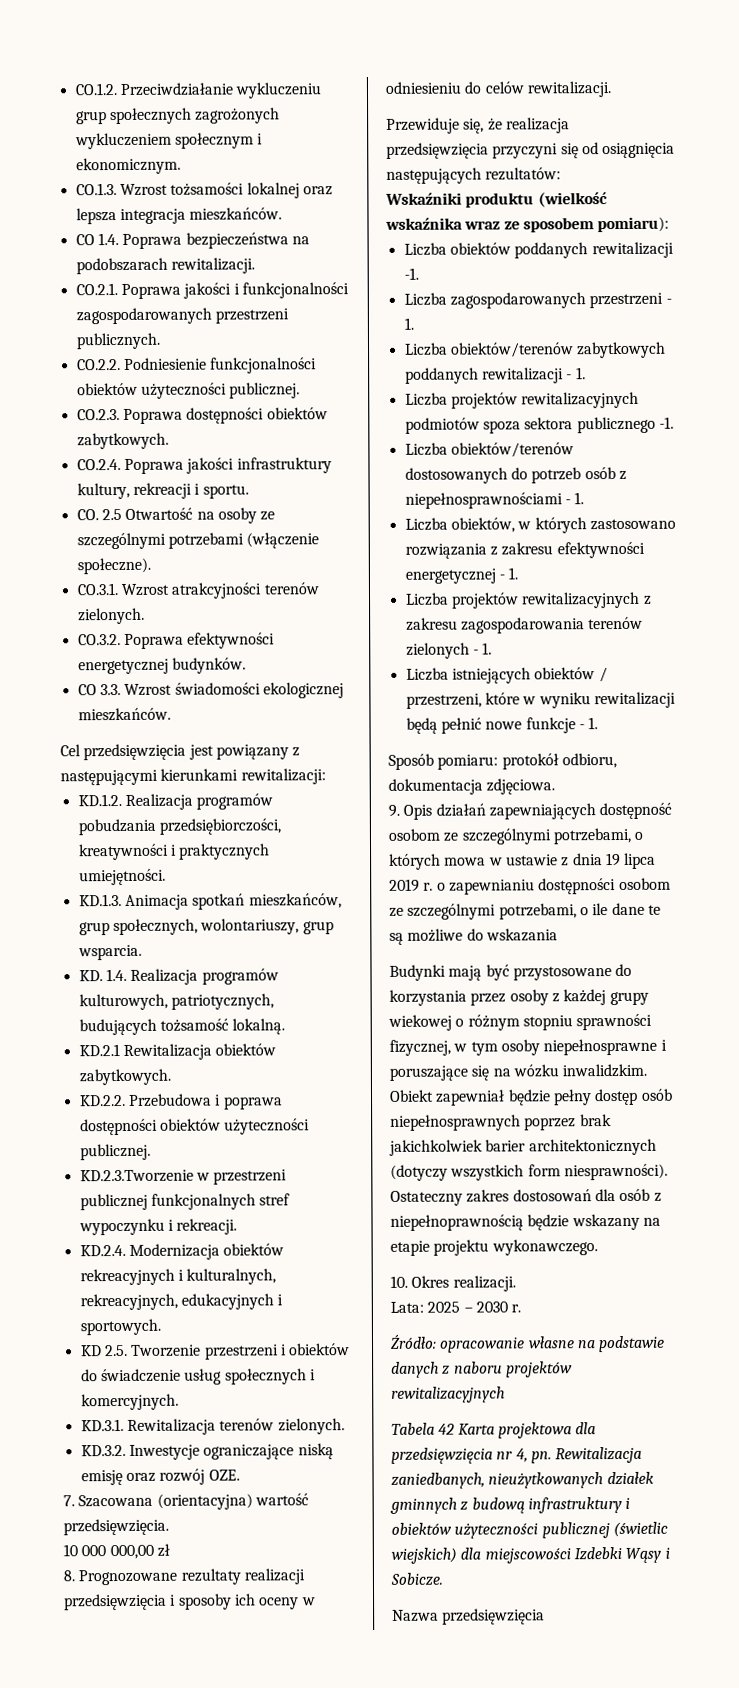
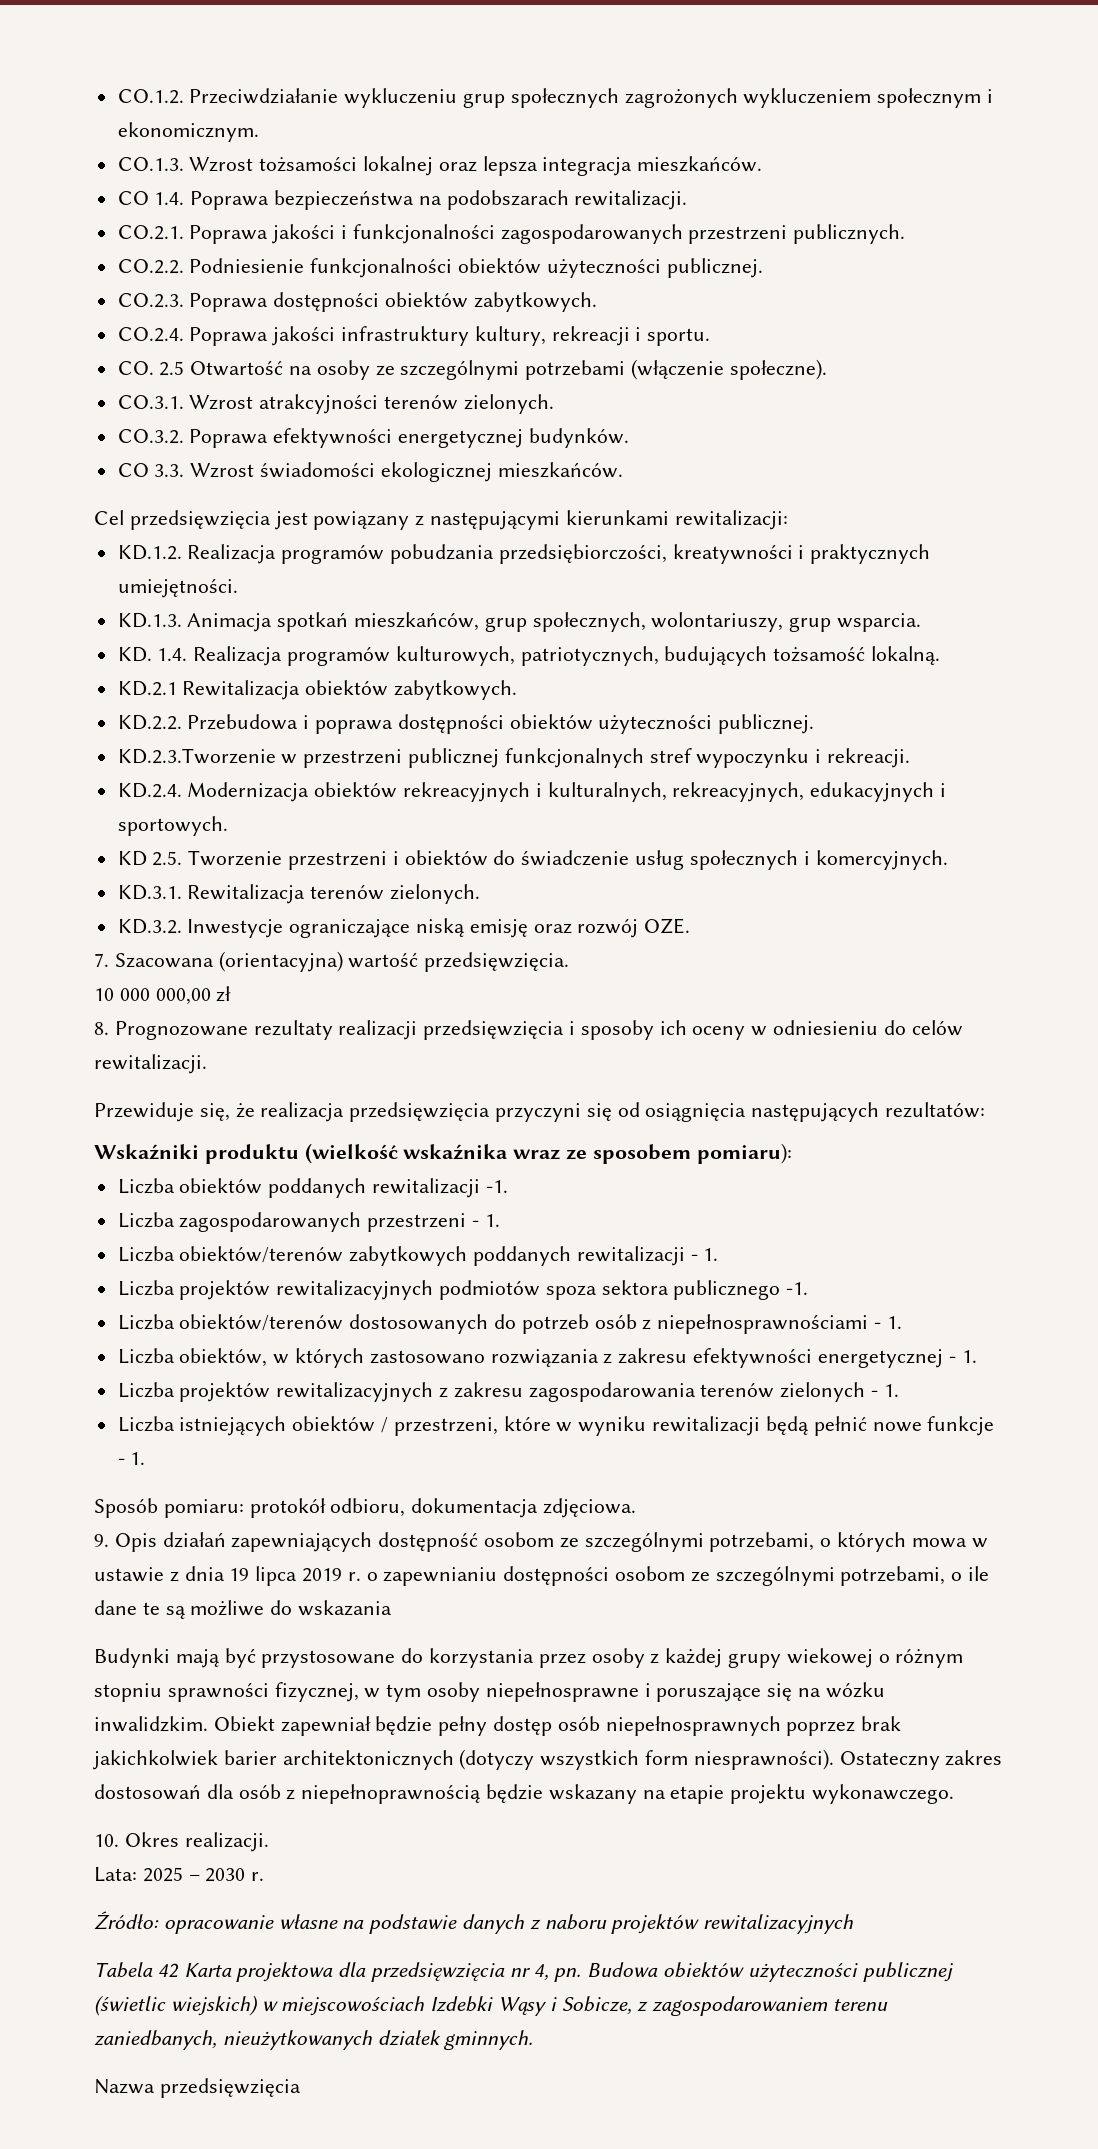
[555,1446,643,1464] [391,1471,654,1489] [390,1496,631,1514] Rewitalizacja zaniedbanych, nieużytkowanych działek gminnych z budową infrastruktury i -> [587,1962,659,1977] Budowa
[460,1547,571,1564] dla miejscowości -> [261,1996,426,2016] w miejscowościach
[390,1572,443,1586] Sobicze. -> [561,1996,889,2016] [94,2030,534,2050] Sobicze, z zagospodarowaniem terenu zaniedbanych, nieużytkowanych działek gminnych.

